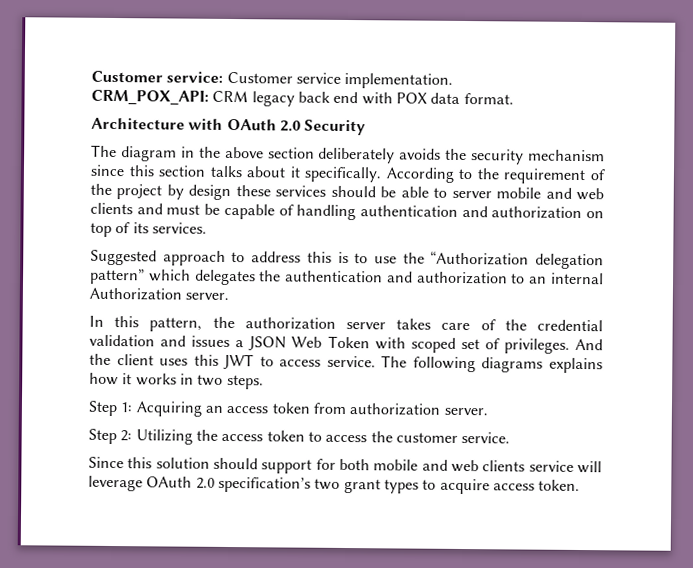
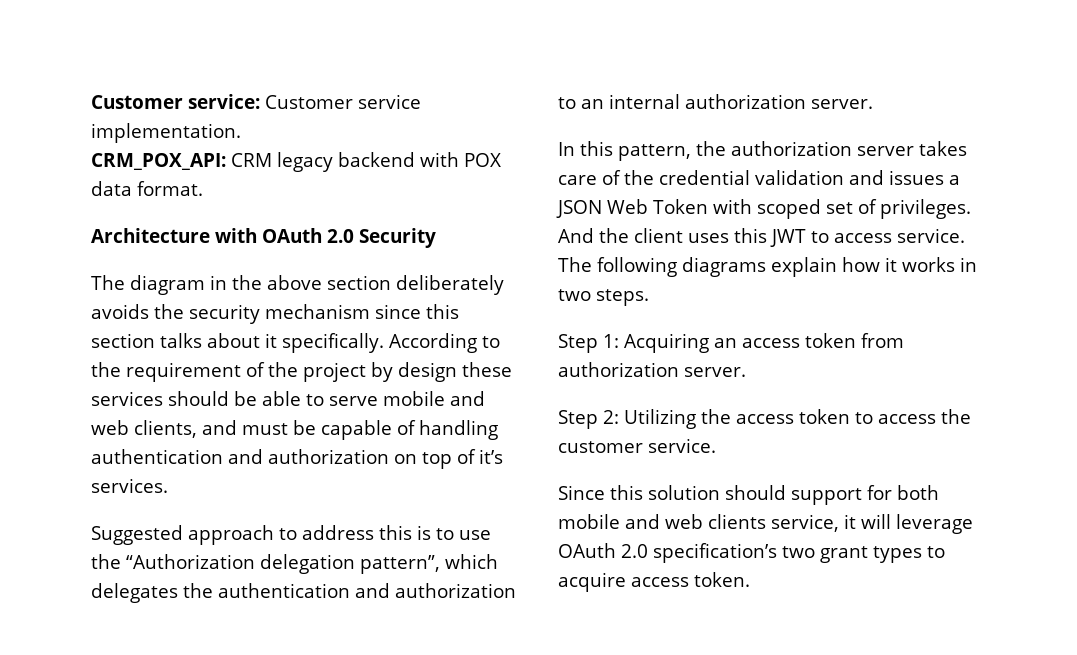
[297,91,359,104] back end -> [338,152,415,167] backend
[451,187,604,201] [90,202,133,215] server mobile and web clients -> [329,391,485,406] [91,420,197,438] serve mobile and web clients,
[132,222,149,234] its -> [479,449,503,464] it’s
[89,268,145,285] pattern” -> [360,555,440,574] pattern”,
[89,287,182,301] Authorization -> [685,94,806,109] authorization
[549,357,604,374] explains -> [771,257,837,277] explain
[528,460,574,472] service -> [771,514,856,532] service, it

